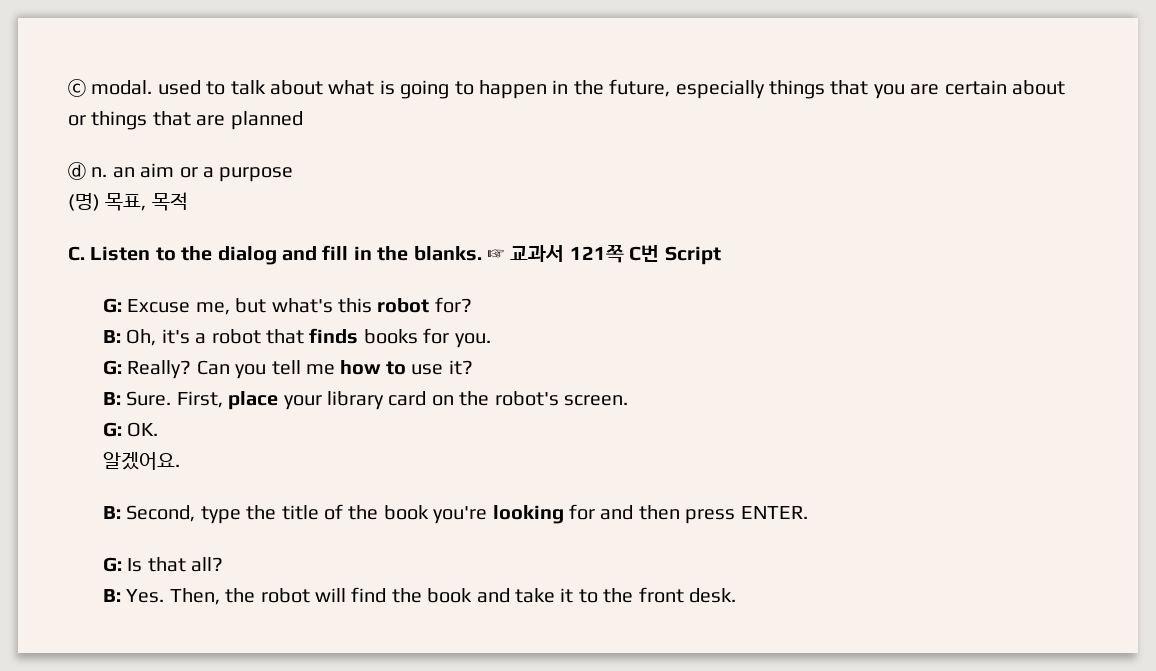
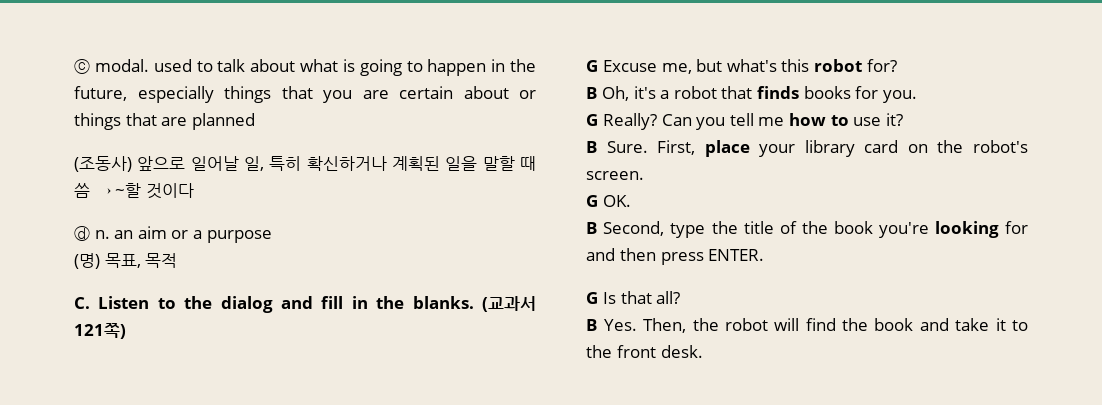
(303, 120) none -> [74,156,536,172] [74,183,194,199] // (조동사) 앞으로 일어날 일, 특히 확신하거나 계획된 일을 말할 때 씀 → ~할 것이다
[486,244,721,265] [102,298,122,313] ☞ 교과서 121쪽 C번 Script // G: -> [481,296,536,312] [74,323,126,339] [586,60,599,72] (교과서 121쪽) // G
[102,330,121,343] B: -> [586,87,598,99] B
[102,360,122,375] G: -> [586,114,599,126] G
[102,392,121,405] B: -> [586,141,598,153] B
[102,422,122,437] G: -> [586,195,599,207] G
[102,452,180,470] [102,506,121,519] 알겠어요. // B: -> [586,222,598,234] B
[102,557,122,572] G: -> [586,292,599,304] G
[102,589,121,602] B: -> [586,319,598,331] B

